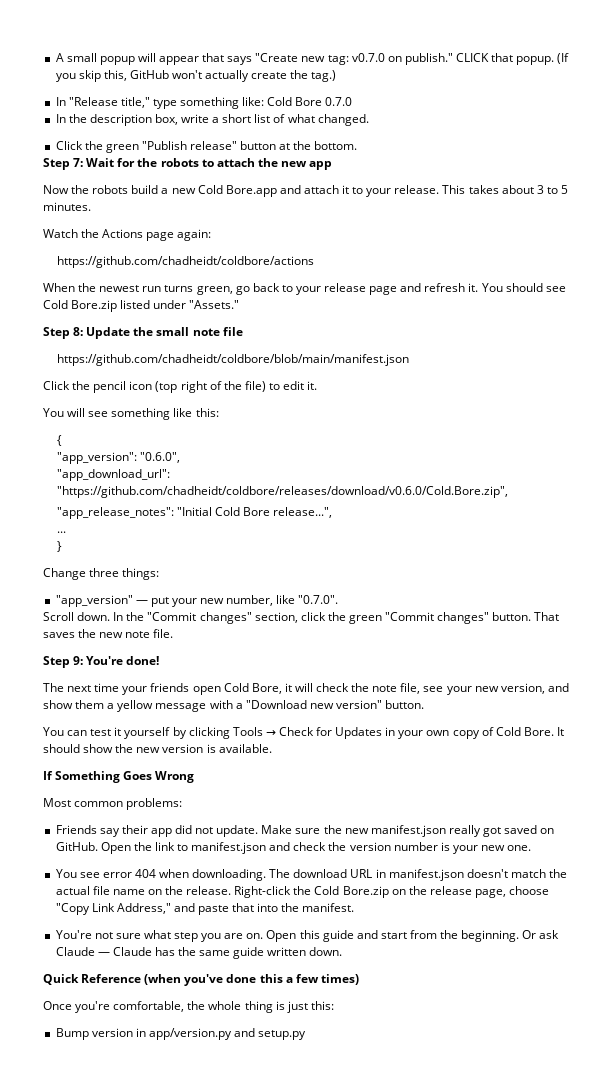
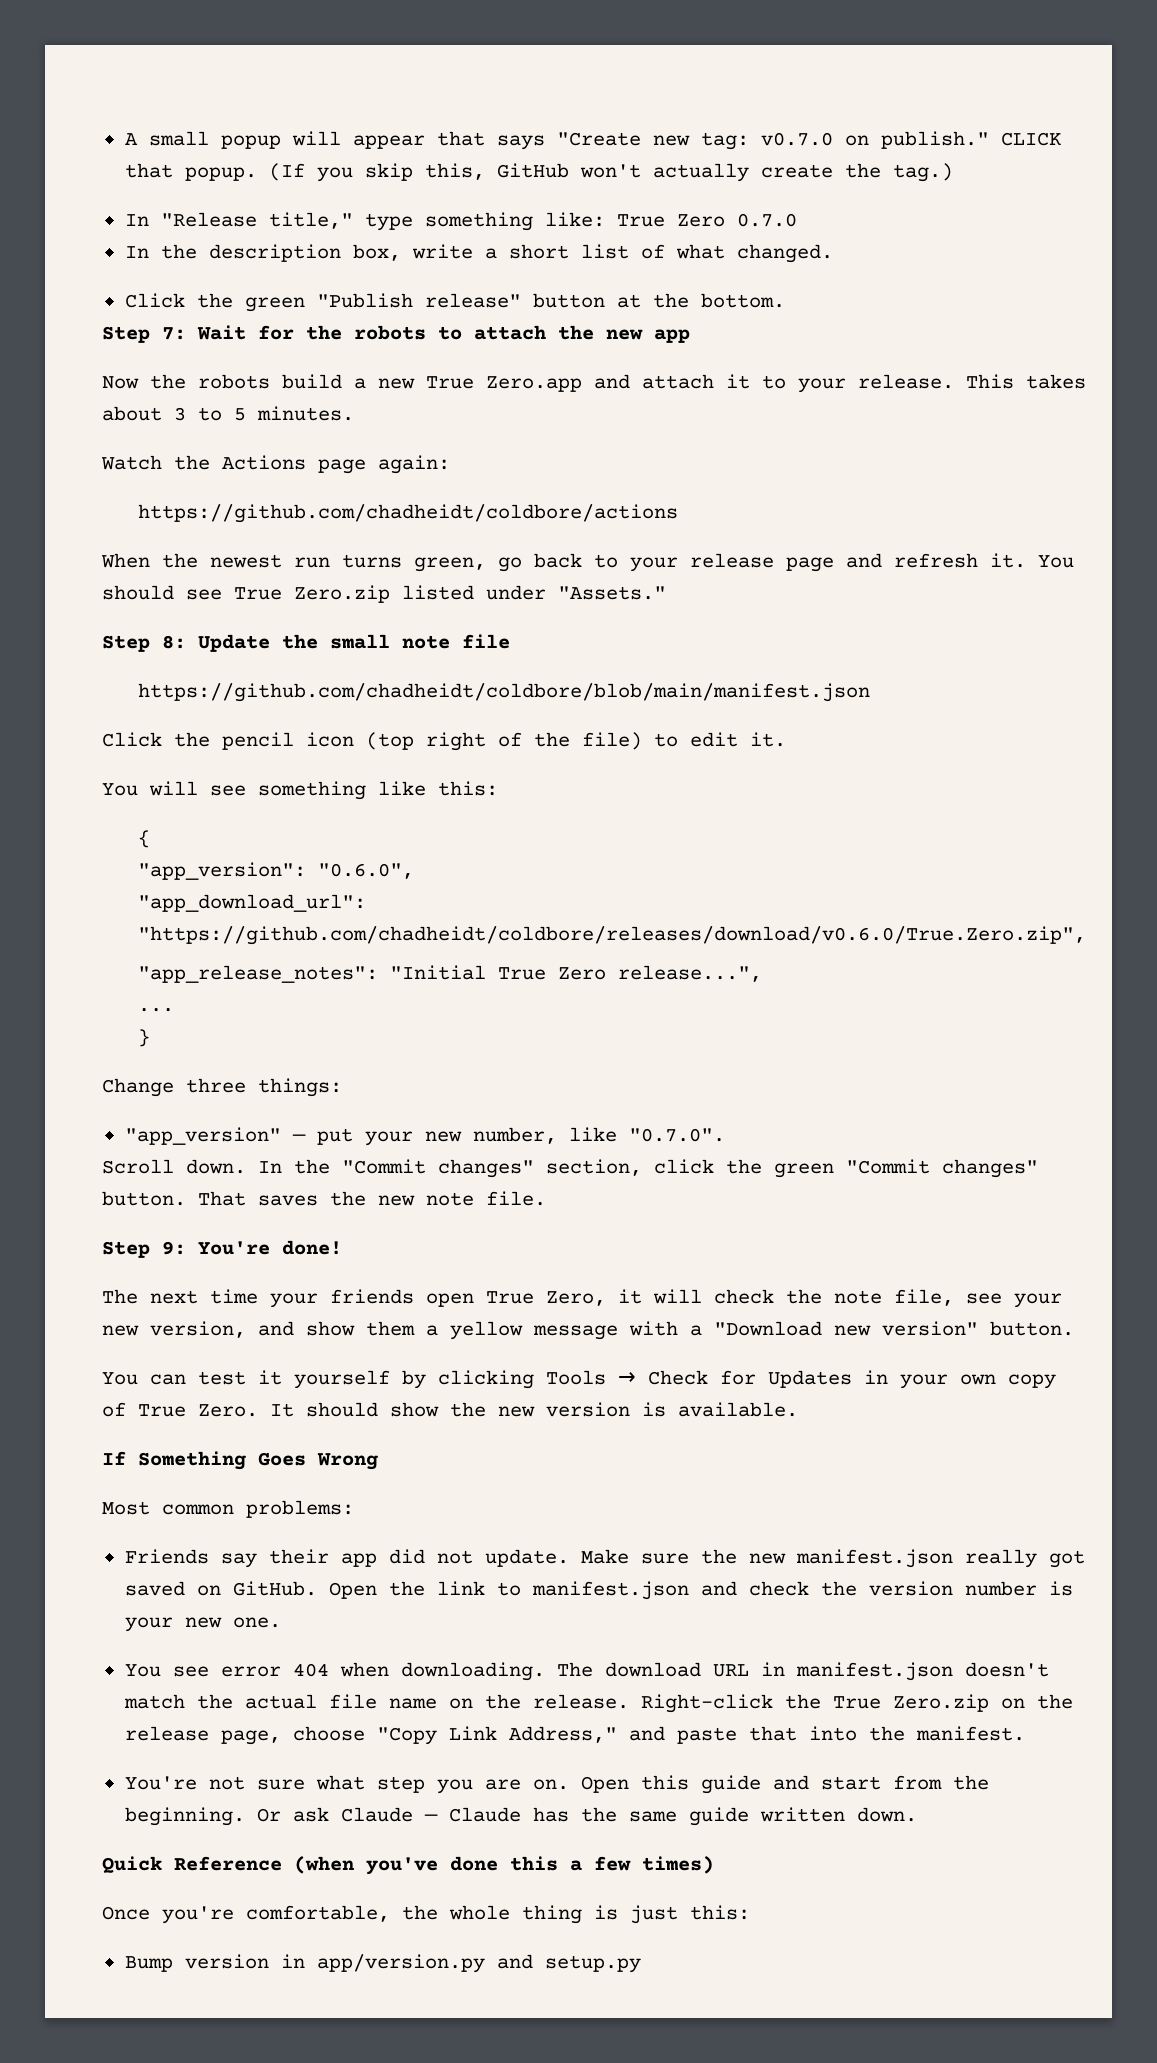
[267,97,323,106] Cold Bore -> [616,214,725,227] True Zero
[197,185,277,197] Cold Bore.app -> [426,376,582,392] True Zero.app
[43,300,118,312] Cold Bore.zip -> [234,585,390,603] True Zero.zip
[56,486,508,498] "https://github.com/chadheidt/coldbore/releases/download/v0.6.0/Cold.Bore.zip", -> [138,926,1087,945] "https://github.com/chadheidt/coldbore/releases/download/v0.6.0/True.Zero.zip",
[214,507,270,516] Cold Bore -> [498,967,607,980] True Zero
[223,683,282,694] Cold Bore, -> [486,1291,606,1306] True Zero,
[495,727,554,736] Cold Bore. -> [138,1404,258,1417] True Zero.
[314,886,389,898] Cold Bore.zip -> [832,1694,989,1712] True Zero.zip

